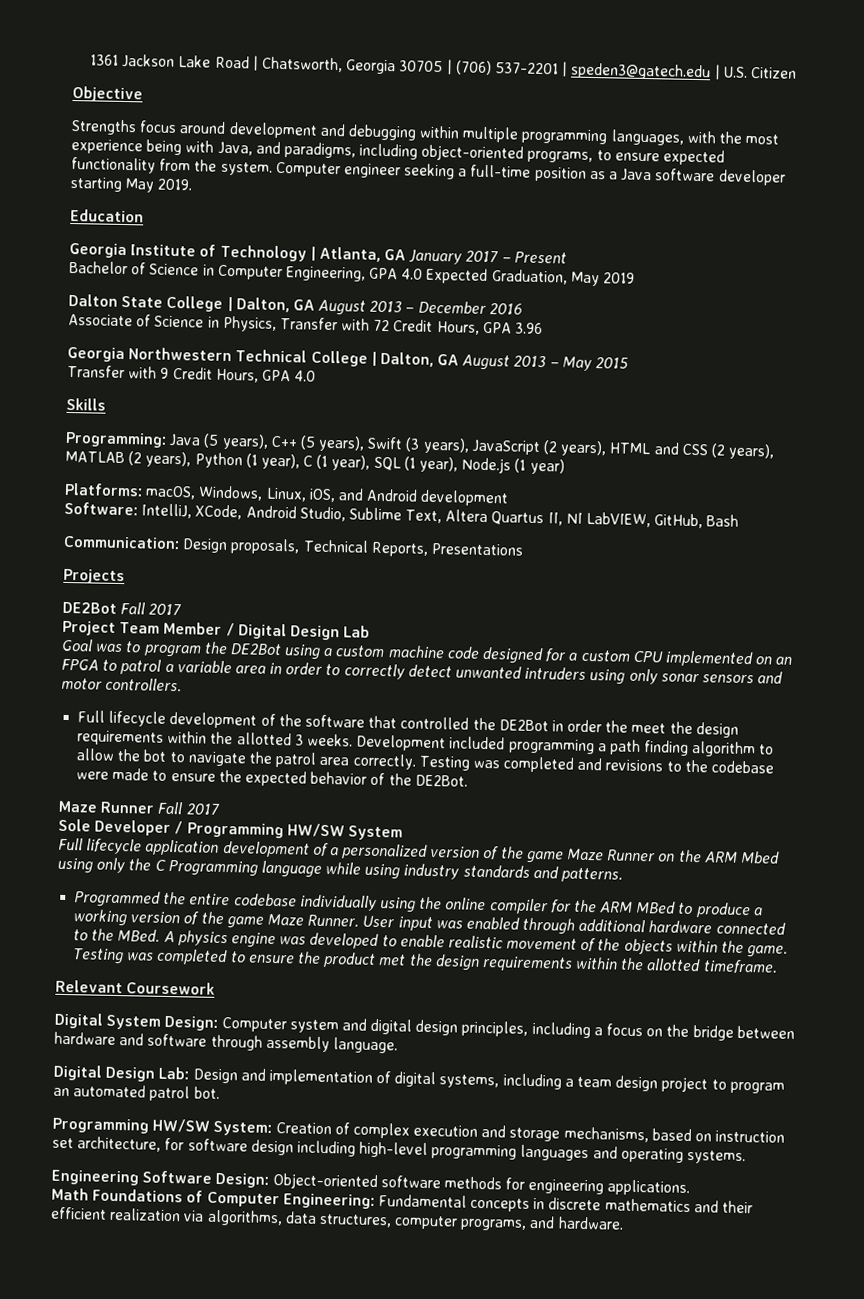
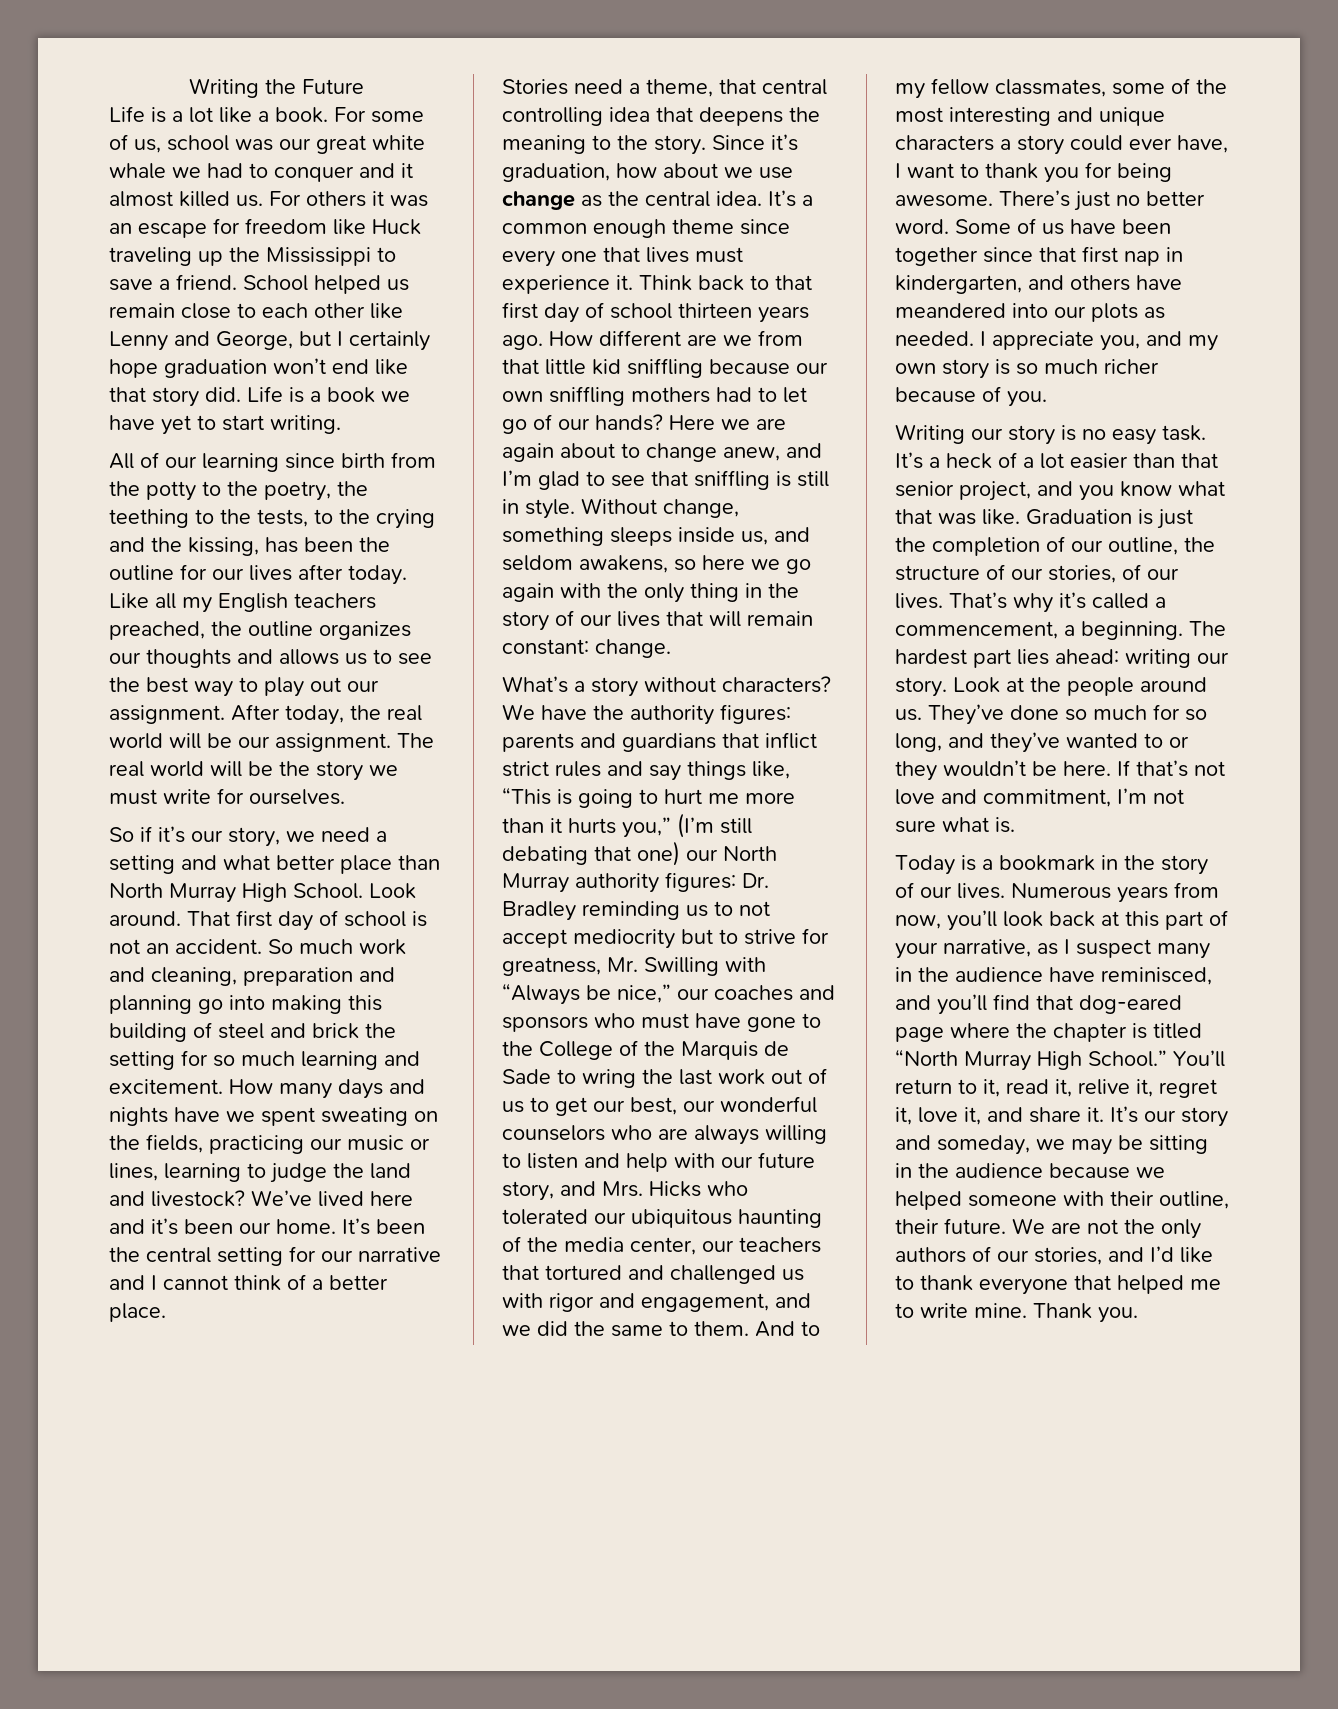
[90,53,797,81] [72,85,143,103] [71,118,780,146] [71,138,726,166] [71,156,786,186] [70,176,193,193] [70,208,144,223] [69,242,567,265] [69,260,636,287] [68,293,523,316] [68,313,544,335] [67,346,630,372] [67,364,317,383] [66,397,106,411] [65,431,775,460] [65,450,565,475] [64,482,510,507] [64,501,740,529] [63,535,524,557] [63,568,125,585] [62,601,183,616] [62,620,371,641] [61,638,793,668] [61,658,784,685] [61,677,183,693] [77,710,739,738] [77,730,775,758] [76,748,774,774] [76,767,468,787] [58,800,220,815] [58,818,403,841] [58,837,780,864] [57,857,624,883] [74,890,763,919] [73,909,786,935] [73,928,789,958] [72,948,778,974] [55,979,216,995] [54,1012,795,1041] [54,1031,398,1054] [53,1064,785,1094] [53,1084,220,1102] [52,1117,786,1143] [52,1136,747,1165] [51,1169,691,1197] [51,1187,754,1214] [51,1206,624,1231] 1361 Jackson Lake Road | Chatsworth, Georgia 30705 | (706) 537-2201 | speden3@gatech.edu | U.S. Citizen // Objective // Strengths focus around development and debugging within multiple programming languages, with the most experience being with Java, and paradigms, including object-oriented programs, to ensure expected functionality from the system. Computer engineer seeking a full-time position as a Java software developer starting May 2019. // Education // Georgia Institute of Technology | Atlanta, GA January 2017 – Present // Bachelor of Science in Computer Engineering, GPA 4.0 Expected Graduation, May 2019 // Dalton State College | Dalton, GA August 2013 – December 2016 // Associate of Science in Physics, Transfer with 72 Credit Hours, GPA 3.96 // Georgia Northwestern Technical College | Dalton, GA August 2013 – May 2015 // Transfer with 9 Credit Hours, GPA 4.0 // Skills // Programming: Java (5 years), C++ (5 years), Swift (3 years), JavaScript (2 years), HTML and CSS (2 years), MATLAB (2 years), Python (1 year), C (1 year), SQL (1 year), Node.js (1 year) // Platforms: macOS, Windows, Linux, iOS, and Android development // Software: IntelliJ, XCode, Android Studio, Sublime Text, Altera Quartus II, NI LabVIEW, GitHub, Bash // Communication: Design proposals, Technical Reports, Presentations // Projects // DE2Bot Fall 2017 // Project Team Member / Digital Design Lab // Goal was to program the DE2Bot using a custom machine code designed for a custom CPU implemented on an FPGA to patrol a variable area in order to correctly detect unwanted intruders using only sonar sensors and motor controllers. // Full lifecycle development of the software that controlled the DE2Bot in order the meet the design requirements within the allotted 3 weeks. Development included programming a path finding algorithm to allow the bot to navigate the patrol area correctly. Testing was completed and revisions to the codebase were made to ensure the expected behavior of the DE2Bot. // Maze Runner Fall 2017 // Sole Developer / Programming HW/SW System // Full lifecycle application development of a personalized version of the game Maze Runner on the ARM Mbed using only the C Programming language while using industry standards and patterns. // Programmed the entire codebase individually using the online compiler for the ARM MBed to produce a working version of the game Maze Runner. User input was enabled through additional hardware connected to the MBed. A physics engine was developed to enable realistic movement of the objects within the game. Testing was completed to ensure the product met the design requirements within the allotted timeframe. // Relevant Coursework // Digital System Design: Computer system and digital design principles, including a focus on the bridge between hardware and software through assembly language. // Digital Design Lab: Design and implementation of digital systems, including a team design project to program an automated patrol bot. // Programming HW/SW System: Creation of complex execution and storage mechanisms, based on instruction set architecture, for software design including high-level programming languages and operating systems. // Engineering Software Design: Object-oriented software methods for engineering applications. // Math Foundations of Computer Engineering: Fundamental concepts in discrete mathematics and their efficient realization via algorithms, data structures, computer programs, and hardware. -> [188,78,364,98] [109,106,424,123] [109,134,425,154] [109,163,413,182] [109,191,428,207] [109,218,421,238] [109,247,396,266] [109,274,409,294] [109,303,403,319] [109,331,430,351] [109,358,408,378] [109,386,410,407] [109,415,341,435] [109,452,436,472] [109,481,368,501] [109,509,435,529] [109,537,390,556] [109,564,407,585] [109,593,376,613] [109,621,411,640] [109,649,432,668] [109,677,379,697] [109,704,422,725] [109,733,434,752] [109,761,398,781] [109,788,345,805] [109,826,387,847] [109,855,440,874] [109,883,416,903] [109,910,427,931] [109,939,406,955] [109,967,395,986] [109,995,382,1014] [109,1022,396,1042] [109,1050,420,1070] [109,1079,425,1099] [109,1107,438,1126] [109,1134,430,1154] [109,1163,411,1183] [109,1190,413,1207] [109,1218,425,1235] [109,1246,441,1266] [109,1274,388,1291] [109,1303,166,1322] [502,79,827,97] [502,107,820,126] [502,134,798,155] [502,163,793,182] [502,190,813,210] [502,219,790,238] [502,247,743,267] [502,275,812,294] [502,302,809,323] [502,330,803,350] [502,358,828,378] [502,386,807,406] [502,414,786,434] [502,443,822,462] [502,470,829,490] [502,498,739,519] [502,527,810,546] [502,555,811,574] [502,583,799,603] [502,610,813,631] [502,639,671,658] [502,676,831,697] [502,704,791,725] [502,732,817,752] [502,761,790,781] [502,787,795,808] [502,813,752,838] [502,841,777,866] [502,872,769,893] [502,901,770,921] [502,928,829,949] [502,957,766,976] [502,983,835,1005] [502,1013,821,1032] [502,1040,789,1060] [502,1068,827,1088] [502,1096,817,1116] [502,1125,827,1145] [502,1152,815,1172] [502,1181,748,1201] [502,1209,822,1228] [502,1236,821,1255] [502,1265,804,1284] [502,1293,811,1312] [502,1321,820,1337] [895,78,1227,99] [895,107,1165,126] [895,135,1228,155] [895,162,1172,183] [895,190,1205,211] [895,218,1171,235] [895,246,1183,266] [895,275,1182,294] [895,303,1165,322] [895,331,1218,351] [895,359,1159,379] [895,386,1047,407] [895,424,1206,445] [895,452,1218,469] [895,481,1225,501] [895,509,1193,529] [895,536,1215,556] [895,564,1179,583] [895,592,1166,613] [895,621,1226,640] [895,649,1229,668] [895,677,1207,697] [895,704,1207,725] [895,732,1189,753] [895,760,1225,781] [895,788,1184,807] [895,817,1015,833] [895,855,1208,875] [895,882,1219,903] [895,910,1228,931] [895,939,1210,959] [895,967,1212,985] [895,994,1182,1015] [895,1023,1202,1042] [895,1049,1225,1071] [895,1079,1217,1098] [895,1106,1228,1127] [895,1135,1208,1155] [895,1163,1165,1179] [895,1191,1229,1210] [895,1218,1201,1239] [895,1246,1213,1265] [895,1275,1221,1295] [895,1303,1138,1323] Writing the Future // Life is a lot like a book. For some of us, school was our great white whale we had to conquer and it almost killed us. For others it was an escape for freedom like Huck traveling up the Mississippi to save a friend. School helped us remain close to each other like Lenny and George, but I certainly hope graduation won’t end like that story did. Life is a book we have yet to start writing. // All of our learning since birth from the potty to the poetry, the teething to the tests, to the crying and the kissing, has been the outline for our lives after today. Like all my English teachers preached, the outline organizes our thoughts and allows us to see the best way to play out our assignment. After today, the real world will be our assignment. The real world will be the story we must write for ourselves. // So if it’s our story, we need a setting and what better place than North Murray High School. Look around. That first day of school is not an accident. So much work and cleaning, preparation and planning go into making this building of steel and brick the setting for so much learning and excitement. How many days and nights have we spent sweating on the fields, practicing our music or lines, learning to judge the land and livestock? We’ve lived here and it’s been our home. It’s been the central setting for our narrative and I cannot think of a better place. // Stories need a theme, that central controlling idea that deepens the meaning to the story. Since it’s graduation, how about we use change as the central idea. It’s a common enough theme since every one that lives must experience it. Think back to that first day of school thirteen years ago. How different are we from that little kid sniffling because our own sniffling mothers had to let go of our hands? Here we are again about to change anew, and I’m glad to see that sniffling is still in style. Without change, something sleeps inside us, and seldom awakens, so here we go again with the only thing in the story of our lives that will remain constant: change. // What’s a story without characters? We have the authority figures: parents and guardians that inflict strict rules and say things like, “This is going to hurt me more than it hurts you,” (I’m still debating that one) our North Murray authority figures: Dr. Bradley reminding us to not accept mediocrity but to strive for greatness, Mr. Swilling with “Always be nice,” our coaches and sponsors who must have gone to the College of the Marquis de Sade to wring the last work out of us to get our best, our wonderful counselors who are always willing to listen and help with our future story, and Mrs. Hicks who tolerated our ubiquitous haunting of the media center, our teachers that tortured and challenged us with rigor and engagement, and we did the same to them. And to my fellow classmates, some of the most interesting and unique characters a story could ever have, I want to thank you for being awesome. There’s just no better word. Some of us have been together since that first nap in kindergarten, and others have meandered into our plots as needed. I appreciate you, and my own story is so much richer because of you. // Writing our story is no easy task. It’s a heck of a lot easier than that senior project, and you know what that was like. Graduation is just the completion of our outline, the structure of our stories, of our lives. That’s why it’s called a commencement, a beginning. The hardest part lies ahead: writing our story. Look at the people around us. They’ve done so much for so long, and they’ve wanted to or they wouldn’t be here. If that’s not love and commitment, I’m not sure what is. // Today is a bookmark in the story of our lives. Numerous years from now, you’ll look back at this part of your narrative, as I suspect many in the audience have reminisced, and you’ll find that dog-eared page where the chapter is titled “North Murray High School.” You’ll return to it, read it, relive it, regret it, love it, and share it. It’s our story and someday, we may be sitting in the audience because we helped someone with their outline, their future. We are not the only authors of our stories, and I’d like to thank everyone that helped me to write mine. Thank you.

